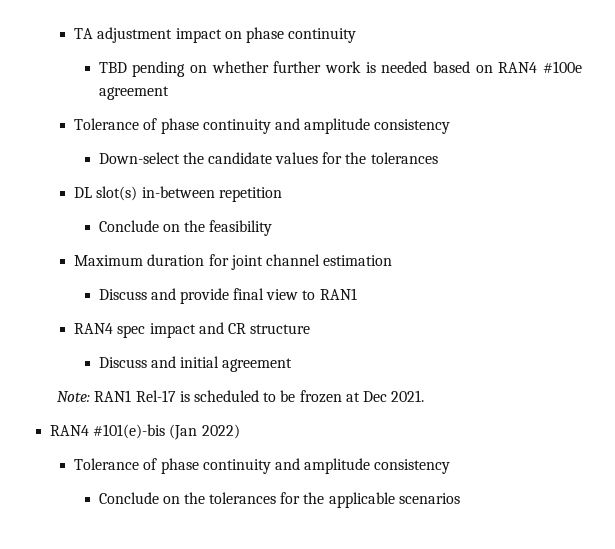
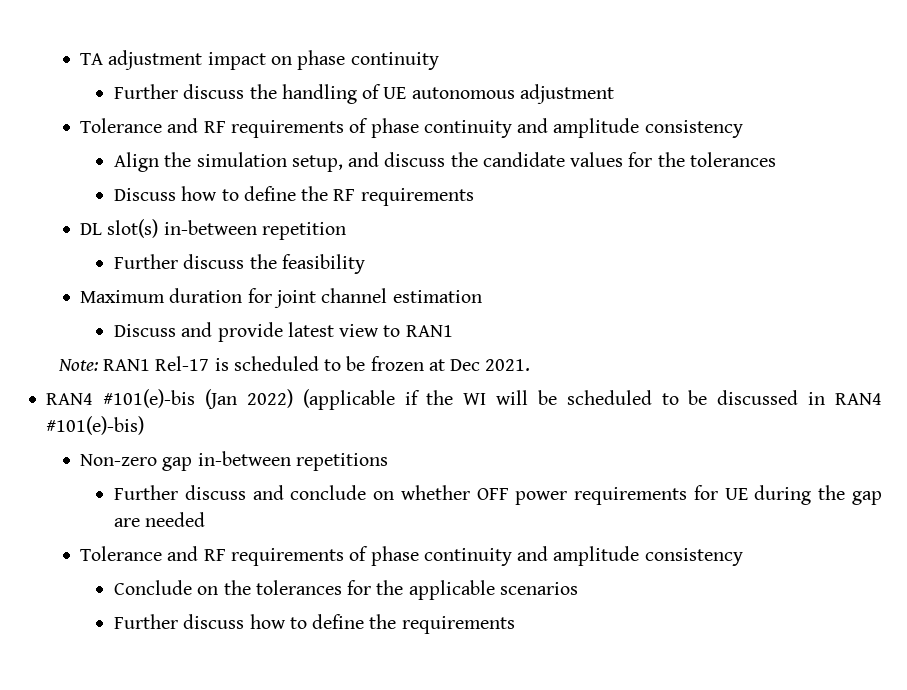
[98,61,582,77] [98,86,169,100] [74,118,451,134] [98,152,180,164] TBD pending on whether further work is needed based on RAN4 #100e agreement // Tolerance of phase continuity and amplitude consistency // Down-select -> [113,84,614,104] [80,118,743,138] [113,152,446,172] Further discuss the handling of UE autonomous adjustment // Tolerance and RF requirements of phase continuity and amplitude consistency // Align the simulation setup, and discuss
(438, 158) none -> [113,186,474,206] // Discuss how to define the RF requirements
[98,220,180,232] Conclude on -> [113,254,245,269] Further discuss
[233,288,265,300] final -> [287,322,334,337] latest
[74,322,311,338] [98,356,293,372] // RAN4 spec impact and CR structure // Discuss and initial agreement -> (453, 331) none
[74,458,140,470] // Tolerance -> [302,389,883,410] [46,416,145,435] [80,451,389,471] [113,485,882,505] [113,512,206,527] [80,546,345,566] (applicable if the WI will be scheduled to be discussed in RAN4 #101(e)-bis) // Non-zero gap in-between repetitions // Further discuss and conclude on whether OFF power requirements for UE during the gap are needed // Tolerance and RF requirements
(460, 498) none -> [113,614,515,634] // Further discuss how to define the requirements

